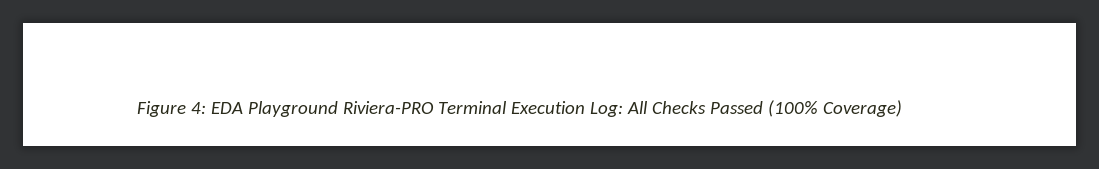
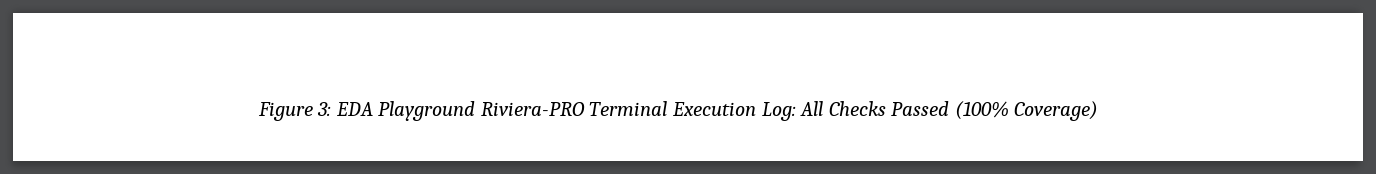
[191,102,207,114] 4: -> [317,102,332,116] 3:

